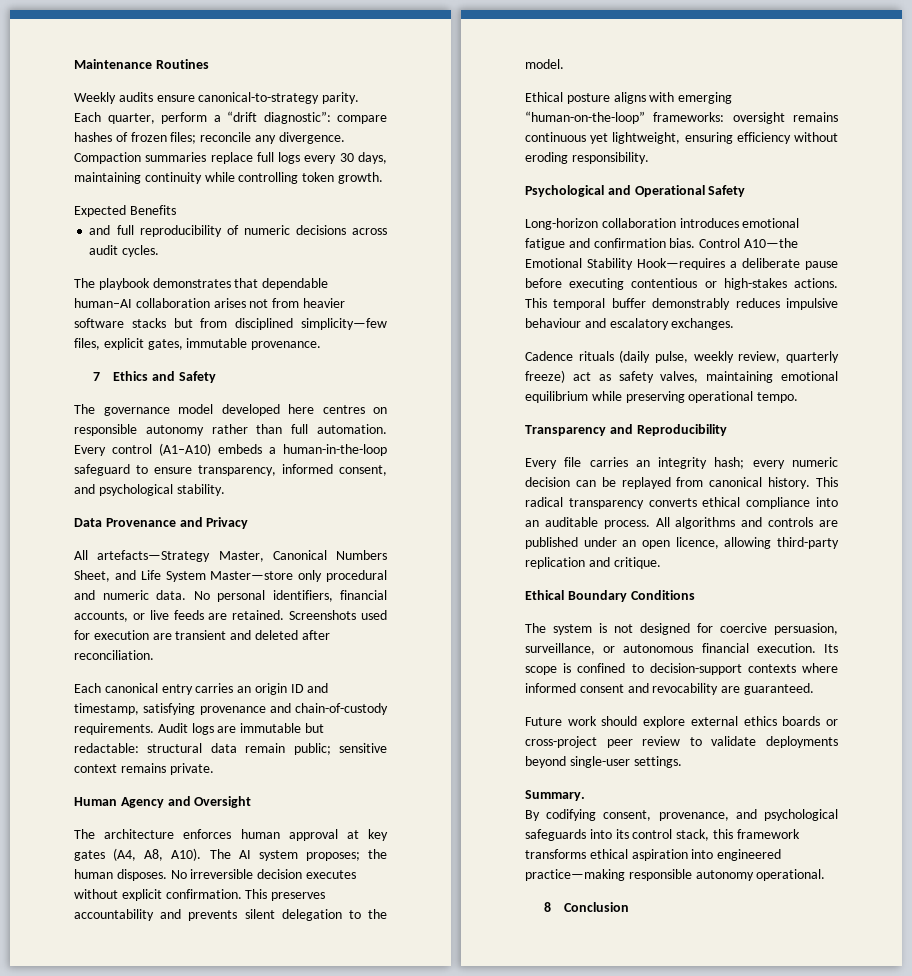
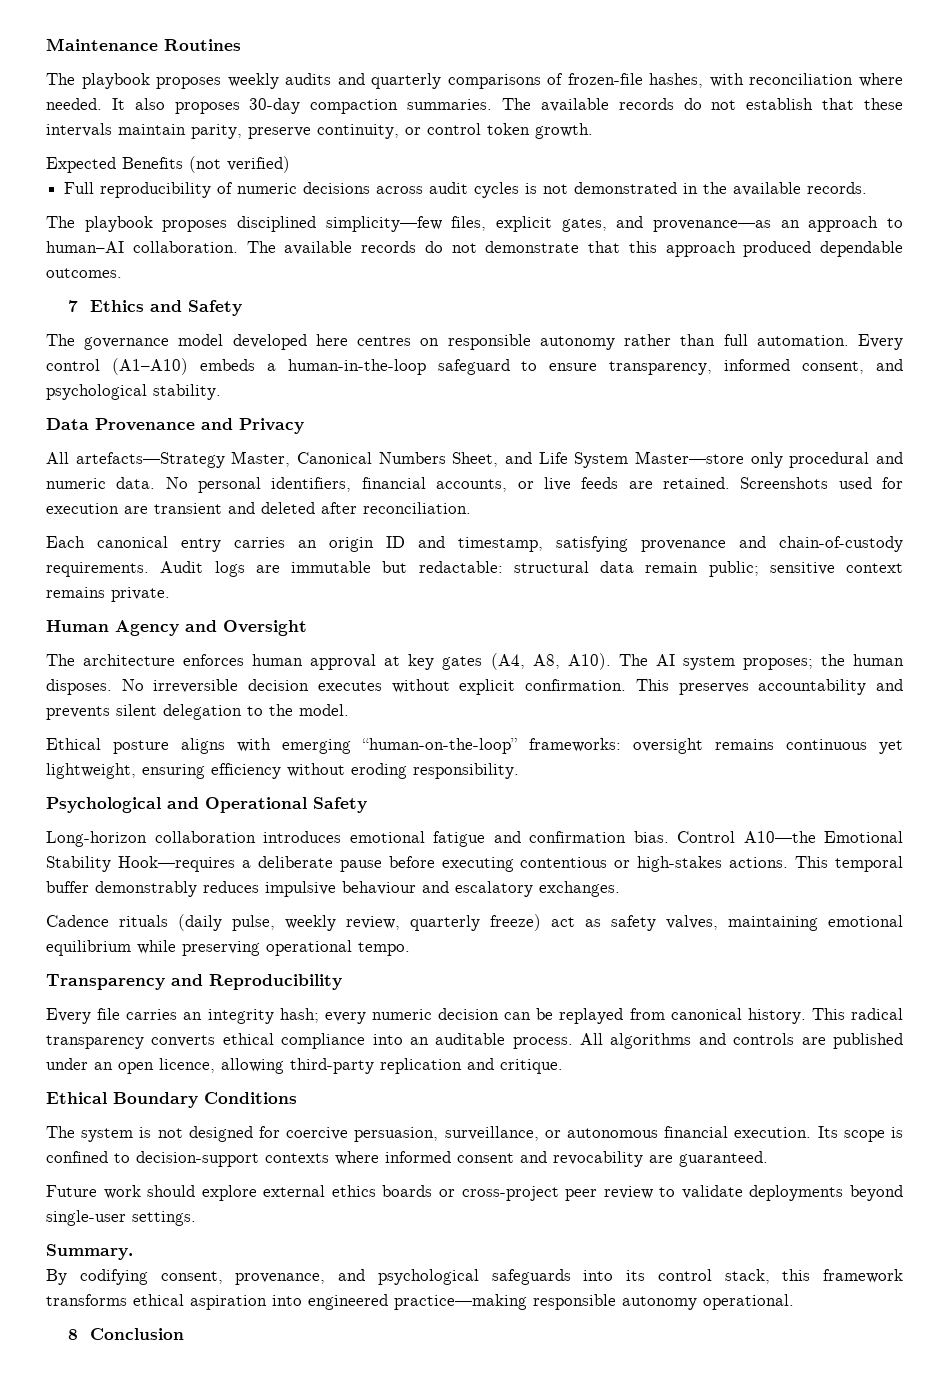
[74,92,360,104] [74,111,387,124] [74,132,345,144] [74,152,387,164] [74,172,299,184] Weekly audits ensure canonical-to-strategy parity. Each quarter, perform a “drift diagnostic”: compare hashes of frozen files; reconcile any divergence. Compaction summaries replace full logs every 30 days, maintaining continuity while controlling -> [46,73,904,89] [46,98,904,114] [46,123,481,139] The playbook proposes weekly audits and quarterly comparisons of frozen-file hashes, with reconciliation where needed. It also proposes 30-day compaction summaries. The available records do not establish that these intervals maintain parity, preserve continuity, or control
[89,225,134,235] // and full -> [189,156,290,173] [64,182,95,194] (not verified) // Full
[122,245,160,257] [74,278,329,290] [74,298,345,308] [74,318,228,328] cycles. // The playbook demonstrates that dependable human–AI collaboration arises not from heavier software stacks but from -> [474,182,868,198] [46,216,228,232] cycles is not demonstrated in the available records. // The playbook proposes
[186,338,322,350] immutable provenance. -> [616,216,903,232] [46,241,903,257] [46,268,122,278] and provenance—as an approach to human–AI collaboration. The available records do not demonstrate that this approach produced dependable outcomes.

